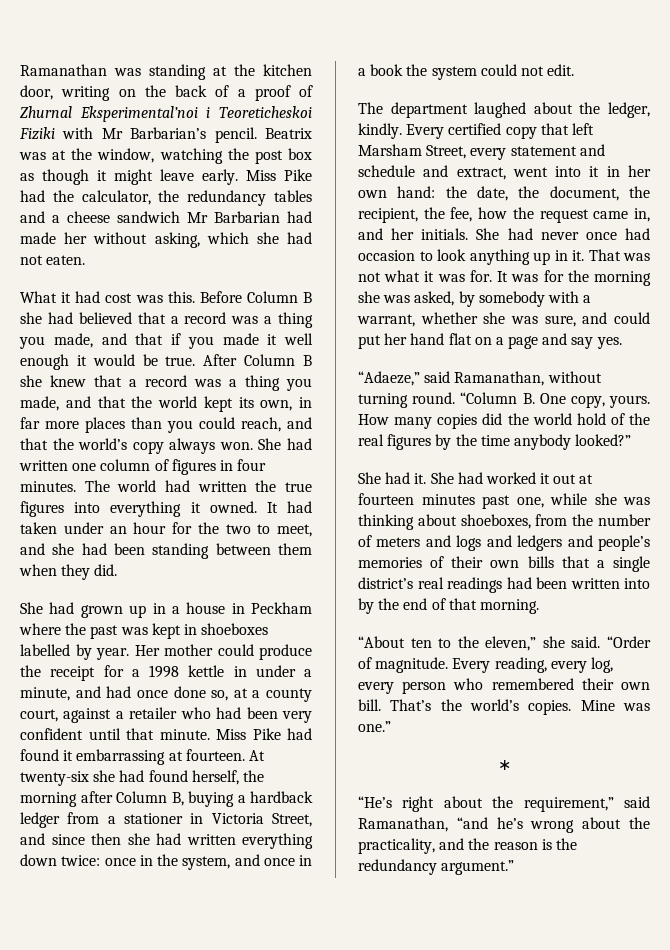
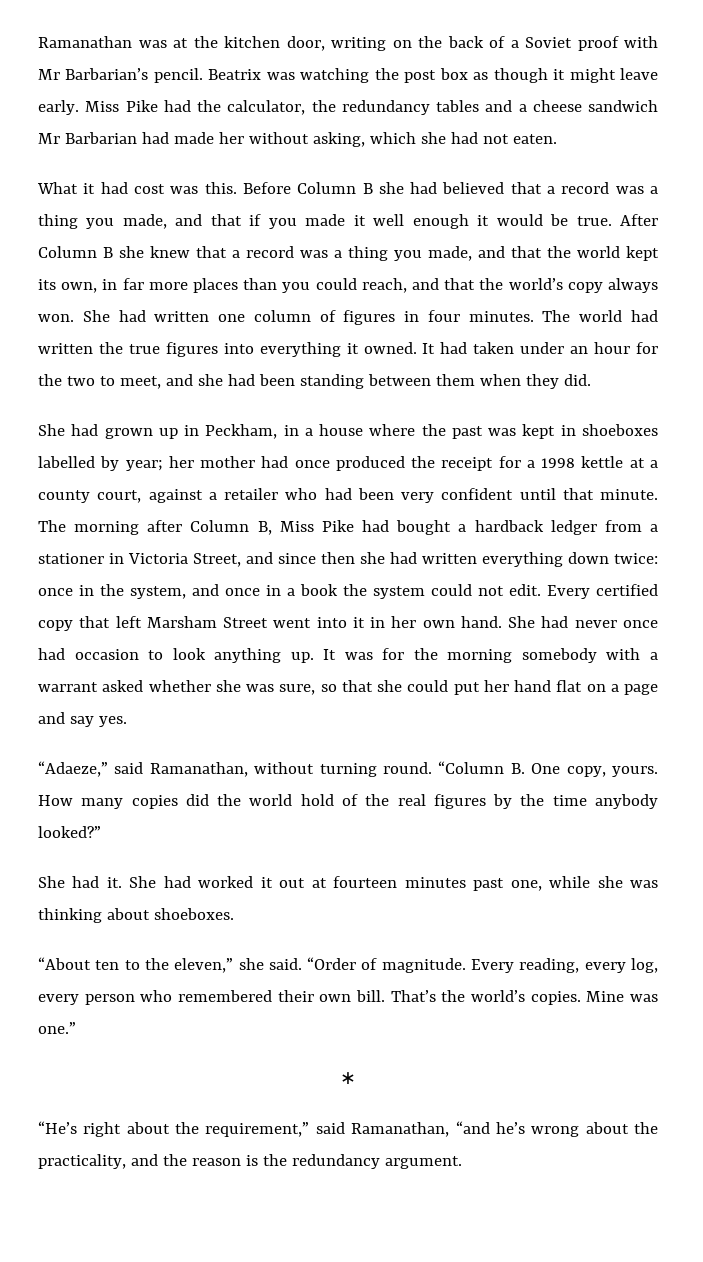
[149,64,206,80] standing -> (167, 44) none
[254,85,313,101] [20,106,312,122] [19,127,55,140] proof of Zhurnal Eksperimental’noi i Teoreticheskoi Fiziki -> [525,36,619,51] Soviet proof
[52,148,155,163] at the window, -> (295, 76) none
[171,602,312,614] a house in Peckham -> [205,424,364,439] Peckham, in a house
[96,644,312,660] year. Her mother could produce -> [125,456,405,471] year; her mother had once produced
[233,665,312,677] [20,686,229,701] in under a minute, and had once done so, -> (624, 462) none
[216,728,312,740] [20,749,265,765] [20,770,264,786] [20,791,234,807] Miss Pike had found it embarrassing at fourteen. At twenty-six she had found herself, the morning after Column B, buying -> [38,520,452,535] The morning after Column B, Miss Pike had bought
[358,102,650,118] [358,123,402,139] // The department laughed about the ledger, kindly. -> (541, 590) none
[426,144,605,160] [358,165,506,180] Street, every statement and schedule and extract, -> [223,617,269,628] Street
[397,186,650,201] [358,207,650,223] [358,228,469,240] hand: the date, the document, the recipient, the fee, how the request came in, and her initials. -> [460,616,502,628] hand.
[533,249,650,265] [358,270,492,282] up in it. That was not what it was for. -> [290,652,314,663] up.
[358,291,475,307] she was asked, by -> (513, 656) none
[357,314,415,327] warrant, -> [38,680,144,692] warrant asked
[582,312,608,324] and -> [320,680,402,692] so that she
[460,514,651,529] [358,535,650,551] [358,556,650,572] [358,577,650,593] [358,598,539,614] shoeboxes, from the number of meters and logs and ledgers and people’s memories of their own bills that a single district’s real readings had been written into by the end of that morning. -> [153,908,234,920] shoeboxes.
[441,860,515,875] argument.” -> [384,1156,462,1169] argument.

